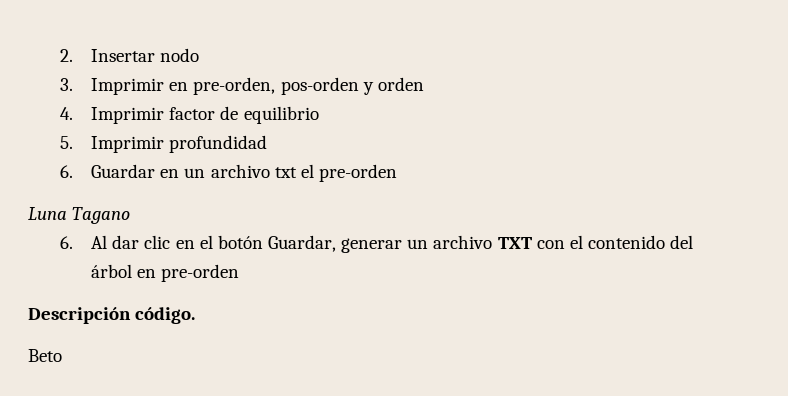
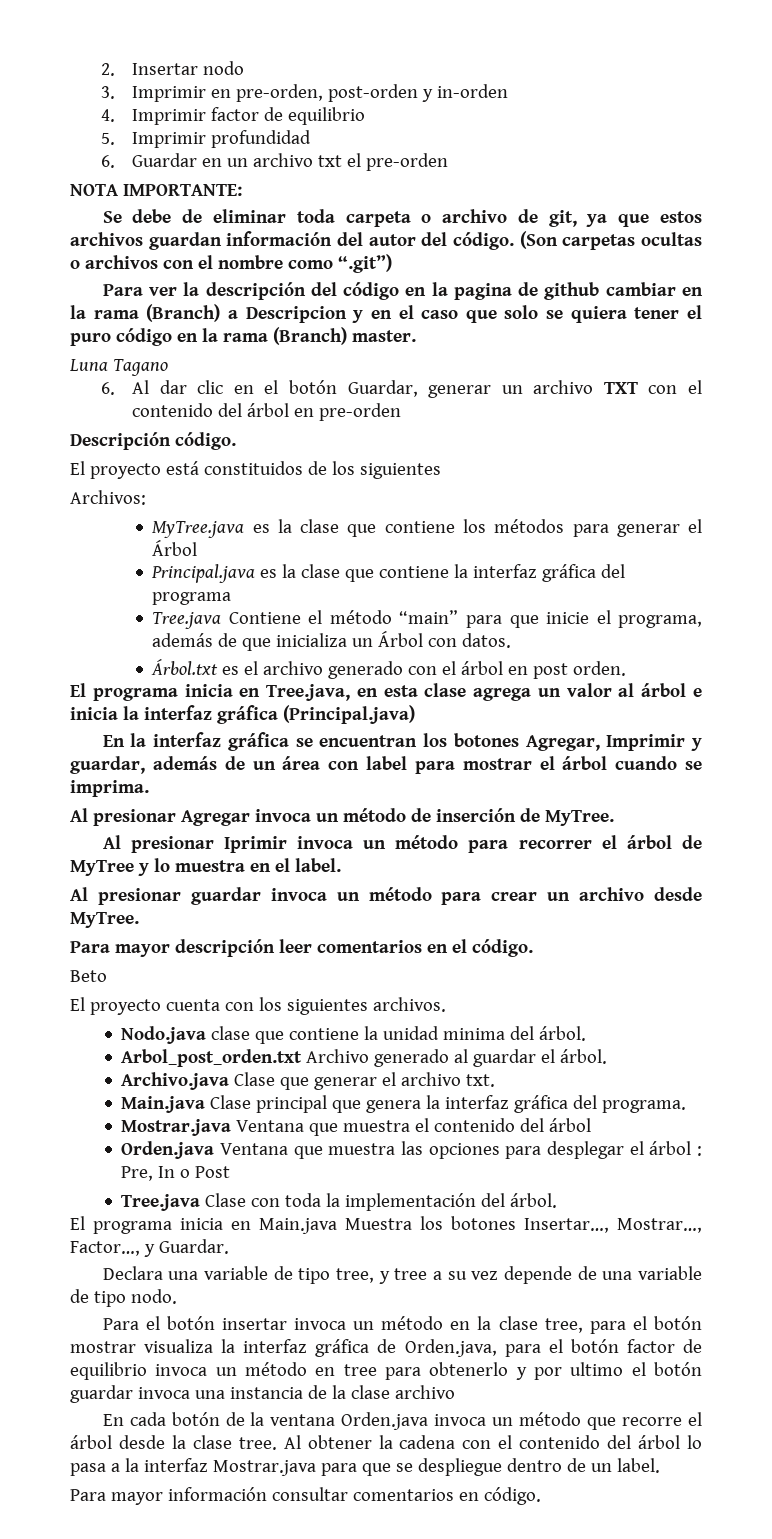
[280,77,424,95] pos-orden y orden -> [328,84,509,102] post-orden y in-orden
(397, 173) none -> [70,184,242,196] [102,209,702,227] [70,231,703,250] [70,254,392,273] [102,282,703,300] [70,304,703,323] [70,327,416,346] // NOTA IMPORTANTE: // Se debe de eliminar toda carpeta o archivo de git, ya que estos archivos guardan información del autor del código. (Son carpetas ocultas o archivos con el nombre como “.git”) // Para ver la descripción del código en la pagina de github cambiar en la rama (Branch) a Descripcion y en el caso que solo se quiera tener el puro código en la rama (Branch) master.
[28,349,62,362] Beto -> [70,461,441,479] [70,490,146,505] [152,519,703,538] [152,540,198,556] [151,564,626,583] [152,592,232,605] [152,610,702,629] [152,631,512,651] [151,659,627,679] [70,683,702,701] [70,705,415,724] [102,732,702,751] [70,756,702,774] [70,780,149,797] [70,808,614,826] [102,835,702,853] [70,858,341,876] [70,887,702,905] [70,912,139,928] [70,939,533,957] [70,970,107,982] [70,997,446,1015] [121,1026,587,1044] [121,1049,608,1067] [121,1072,496,1090] [121,1095,687,1113] [121,1118,592,1136] [121,1141,702,1159] [121,1166,231,1181] [121,1193,558,1211] [70,1216,702,1234] [70,1239,229,1257] [102,1266,703,1284] [70,1289,177,1307] [102,1316,703,1334] [70,1339,702,1357] [70,1362,702,1380] [70,1385,455,1403] [102,1412,702,1430] [70,1435,703,1450] [70,1458,660,1476] [70,1487,541,1505] El proyecto está constituidos de los siguientes // Archivos: // MyTree.java es la clase que contiene los métodos para generar el Árbol // Principal.java es la clase que contiene la interfaz gráfica del programa // Tree.java Contiene el método “main” para que inicie el programa, además de que inicializa un Árbol con datos. // Árbol.txt es el archivo generado con el árbol en post orden. // El programa inicia en Tree.java, en esta clase agrega un valor al árbol e inicia la interfaz gráfica (Principal.java) // En la interfaz gráfica se encuentran los botones Agregar, Imprimir y guardar, además de un área con label para mostrar el árbol cuando se imprima. // Al presionar Agregar invoca un método de inserción de MyTree. // Al presionar Iprimir invoca un método para recorrer el árbol de MyTree y lo muestra en el label. // Al presionar guardar invoca un método para crear un archivo desde MyTree. // Para mayor descripción leer comentarios en el código. // Beto // El proyecto cuenta con los siguientes archivos. // Nodo.java clase que contiene la unidad minima del árbol. // Arbol_post_orden.txt Archivo generado al guardar el árbol. // Archivo.java Clase que generar el archivo txt. // Main.java Clase principal que genera la interfaz gráfica del programa. // Mostrar.java Ventana que muestra el contenido del árbol // Orden.java Ventana que muestra las opciones para desplegar el árbol : Pre, In o Post // Tree.java Clase con toda la implementación del árbol. // El programa inicia en Main.java Muestra los botones Insertar…, Mostrar…, Factor…, y Guardar. // Declara una variable de tipo tree, y tree a su vez depende de una variable de tipo nodo. // Para el botón insertar invoca un método en la clase tree, para el botón mostrar visualiza la interfaz gráfica de Orden.java, para el botón factor de equilibrio invoca un método en tree para obtenerlo y por ultimo el botón guardar invoca una instancia de la clase archivo // En cada botón de la ventana Orden.java invoca un método que recorre el árbol desde la clase tree. Al obtener la cadena con el contenido del árbol lo pasa a la interfaz Mostrar.java para que se despliegue dentro de un label. // Para mayor información consultar comentarios en código.

